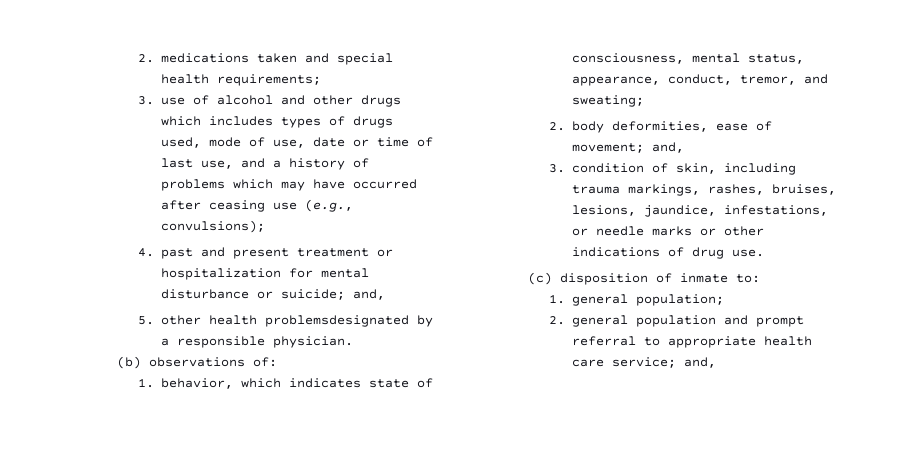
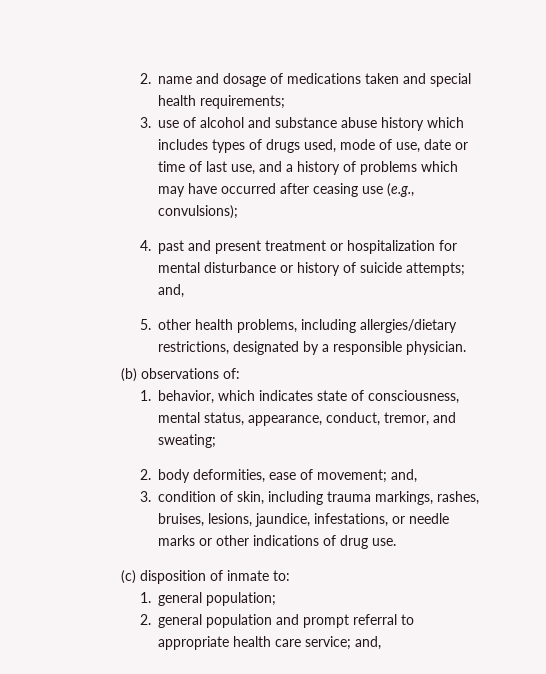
[137,54,154,63] 2. -> [139,73,283,87] 2. name and dosage of
[312,95,401,107] other drugs -> [274,117,424,131] substance abuse history
[280,289,345,300] suicide; -> [296,262,465,276] history of suicide attempts;
[264,315,409,327] problemsdesignated -> [236,319,457,333] [157,341,299,355] problems, including allergies/dietary restrictions, designated

